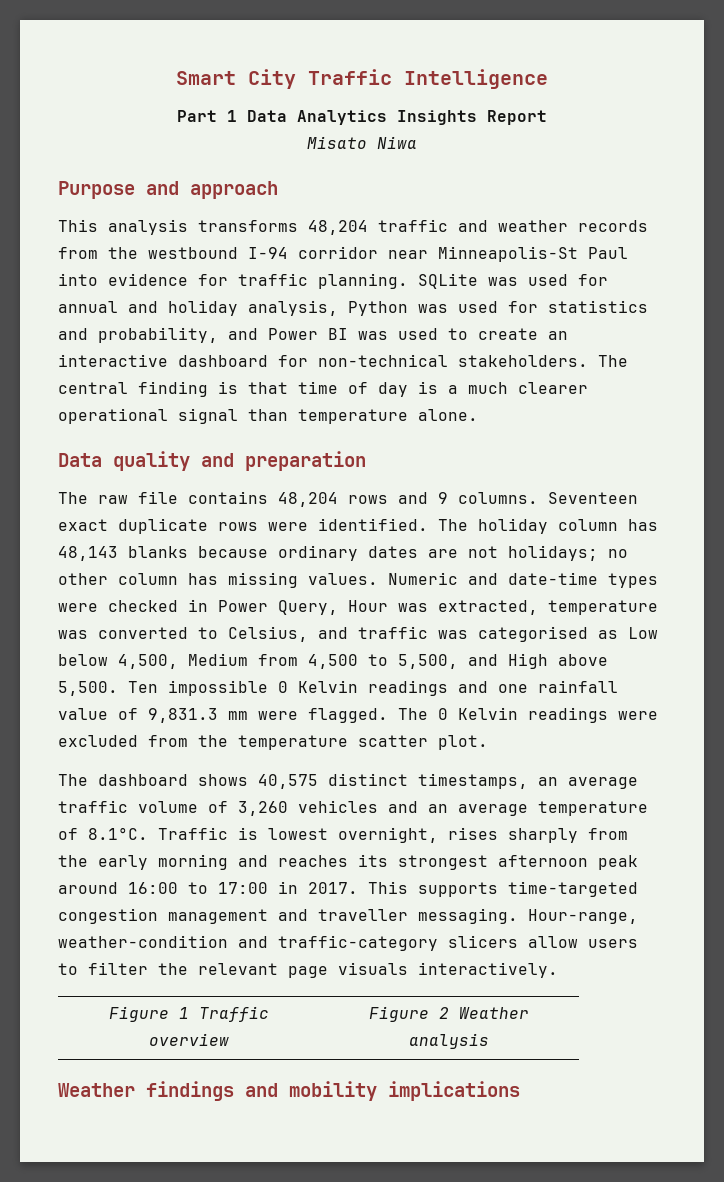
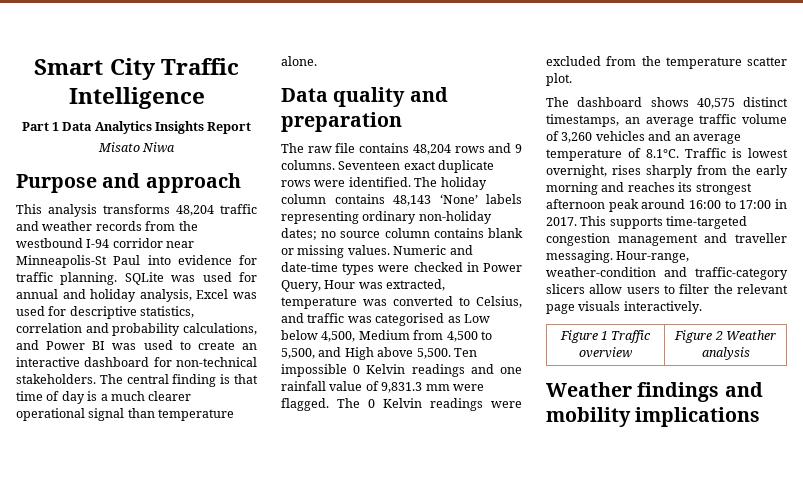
[348,300,648,316] [58,327,218,343] Python was used for statistics and probability, -> [196,289,257,299] [16,306,195,319] [16,323,257,336] Excel was used for descriptive statistics, correlation and probability calculations,
[628,519,658,531] [58,545,628,561] [58,573,218,585] has 48,143 blanks because ordinary dates are not holidays; no other column has -> [334,194,522,206] [281,211,492,224] [281,228,523,240] [281,248,294,255] contains 48,143 ‘None’ labels representing ordinary non-holiday dates; no source column contains blank or

